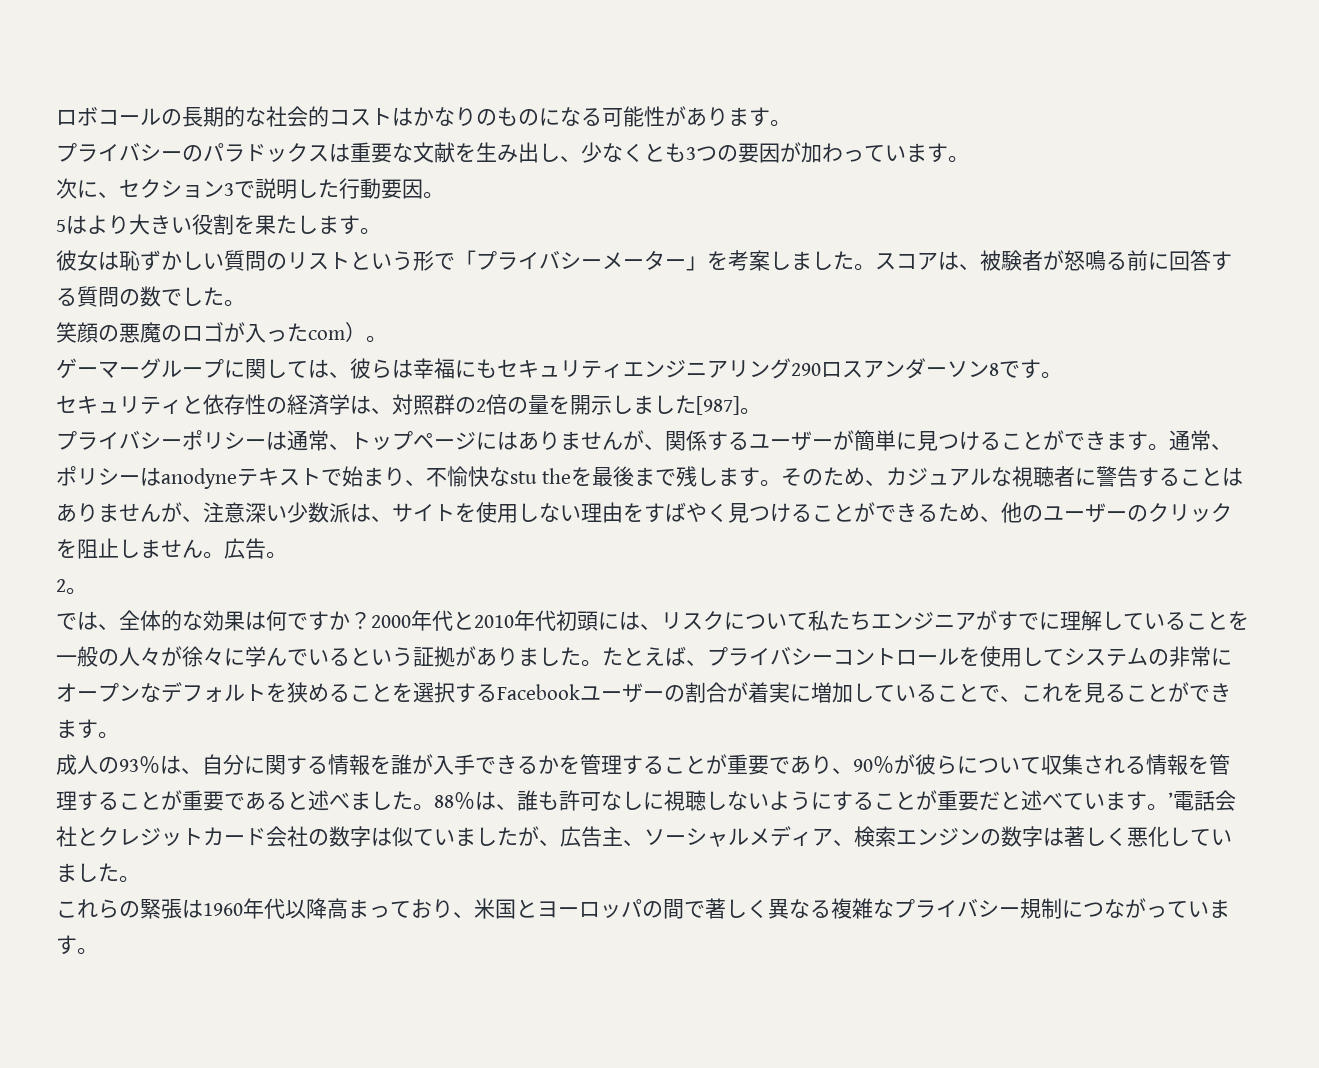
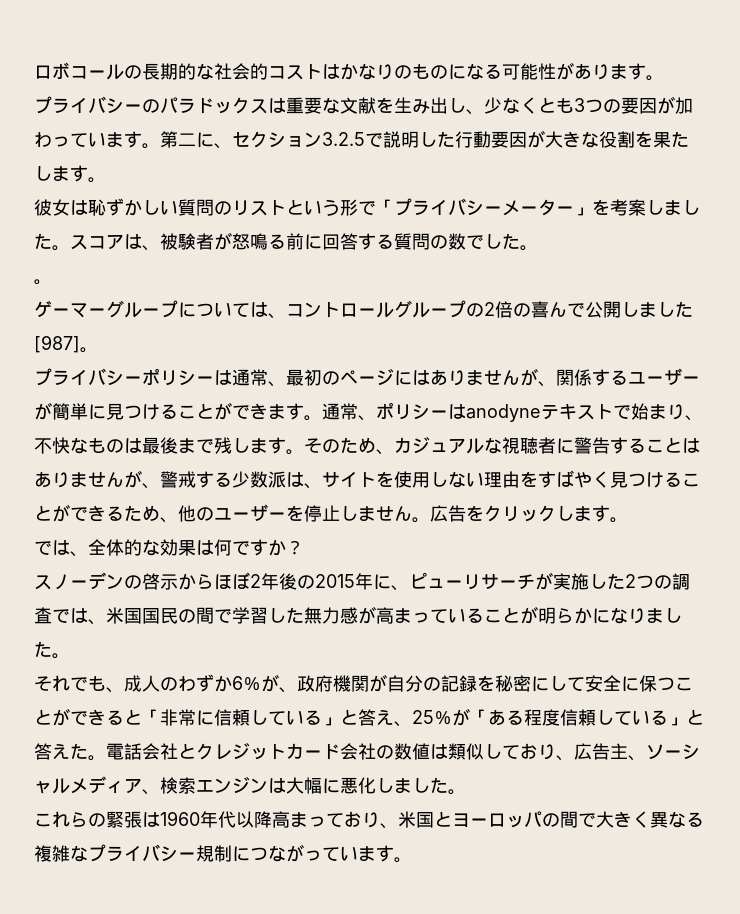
[56,178,77,199] // 次 -> [160,131,196,148] 第二
[224,183,234,196] 3 -> [322,132,365,146] 3.2.5
[423,191,444,199] [56,214,192,235] 。 // 5はより大きい -> [527,130,599,148] が大きな
[56,322,366,343] 笑顔の悪魔のロゴが入ったcom） -> (538, 248) none
[245,358,1062,379] [56,394,612,415] 関しては、彼らは幸福にもセキュリティエンジニアリング290ロスアンダーソン8です。 // セキュリティと依存性の経済学は、対照群の2倍の量を開示 -> [196,300,621,319] ついては、コントロールグループの2倍の喜んで公開
[350,431,413,450] トップ -> [286,369,340,386] 最初の
[447,466,592,487] 愉快なstu theを -> [52,437,142,454] 快なものは
[203,502,287,523] 注意深い -> [160,471,232,488] 警戒する
[1127,503,1232,522] [56,539,98,559] のクリックを阻 -> [286,505,322,522] を停
[266,551,287,559] [56,579,66,592] 。 // 2 -> [466,505,610,522] をクリックします
[371,610,1249,631] [56,646,1232,667] [56,682,1231,703] [56,719,119,739] [56,754,1230,776] [56,790,1173,811] 2000年代と2010年代初頭には、リスクについて私たちエンジニアがすでに理解していることを一般の人々が徐々に学んでいるという証拠がありました。たとえば、プライバシーコントロールを使用してシステムの非常にオープンなデフォルトを狭めることを選択するFacebookユーザーの割合が着実に増加していることで、これを見ることができます。 // 成人の93％は、自分に関する情報を誰が入手できるかを管理することが重要であり、90％が彼らについて収集される情報を管理することが重要であると述べました。88％は、誰も許可なしに視聴しないようにすることが重要だと述べています。’ -> [34,572,690,591] [34,606,682,625] [34,641,70,659] [34,674,693,693] [34,708,704,727] [34,743,106,761] // スノーデンの啓示からほぼ2年後の2015年に、ピューリサーチが実施した2つの調査では、米国国民の間で学習した無力感が高まっていることが明らかになりました。 // それでも、成人のわずか6％が、政府機関が自分の記録を秘密にして安全に保つことができると「非常に信頼している」と答え、25％が「ある程度信頼している」と答えた。
[350,826,539,847] 字は似ていましたが -> [412,743,556,760] 値は類似しており
[980,826,1232,847] の数字は著しく悪化してい -> [268,777,394,794] は大幅に悪化し
[705,898,747,919] 著し -> [596,811,632,828] 大き

